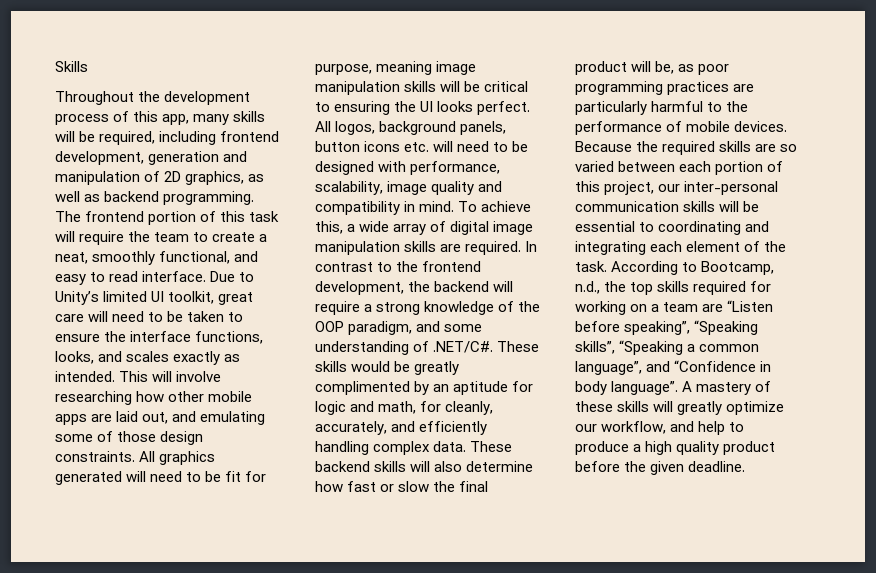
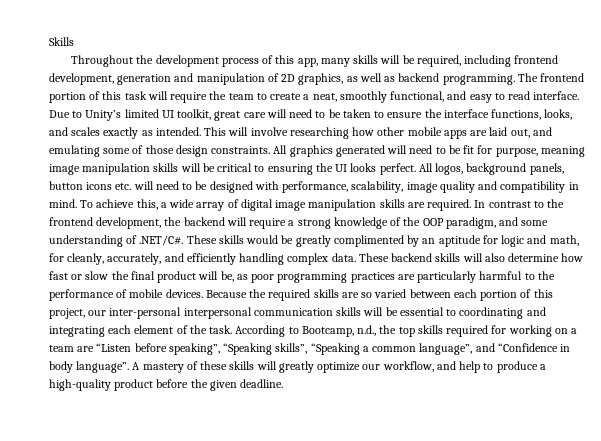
(779, 188) none -> [183,307,252,319] interpersonal
[645,441,720,455] high quality -> [49,379,111,391] high-quality

